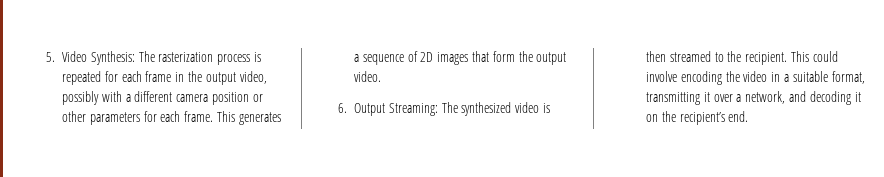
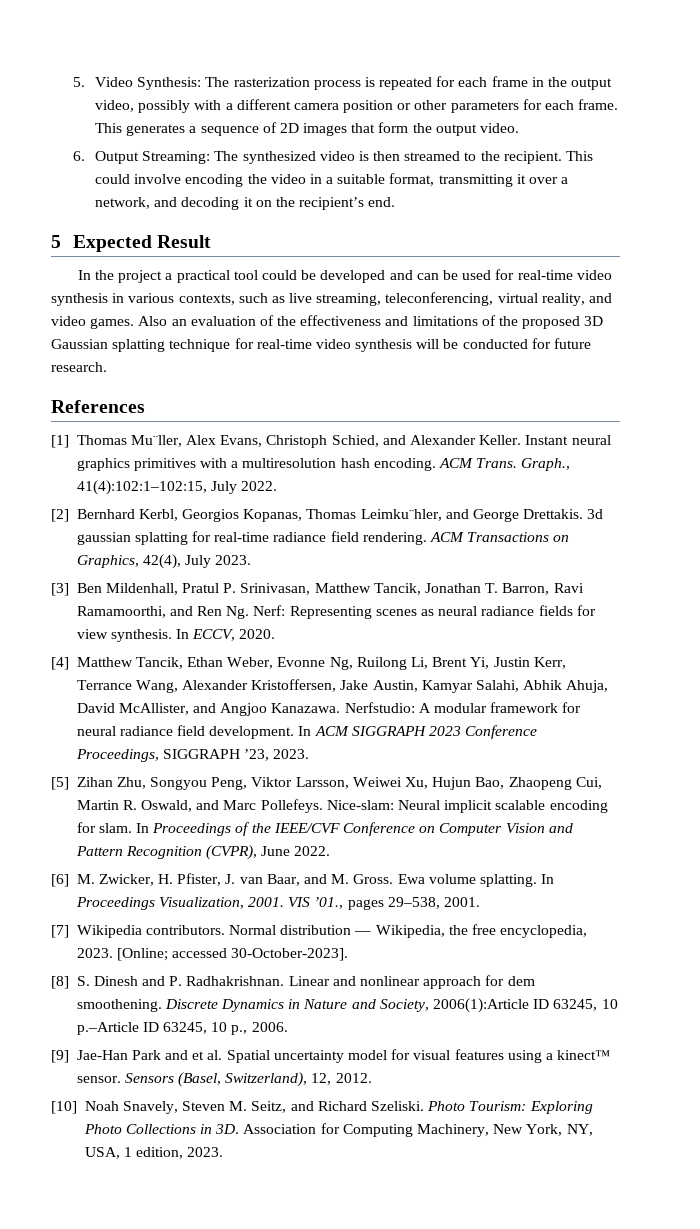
(749, 116) none -> [51,235,212,252] [77,269,612,283] [51,292,613,306] [51,315,604,329] [51,338,592,352] [51,362,107,372] [51,400,145,413] [51,435,611,448] [76,458,571,471] [76,480,278,495] [51,509,604,522] [76,531,570,545] [76,554,252,569] [51,583,584,596] [76,605,596,619] [76,629,276,642] [51,657,566,670] [76,679,609,693] [76,702,582,716] [76,725,538,739] [75,749,310,762] [51,777,602,790] [76,799,608,813] [76,822,573,836] [75,845,331,860] [51,873,555,887] [75,897,481,910] [51,924,588,938] [76,948,349,961] [51,975,535,989] [76,998,618,1013] [76,1022,288,1035] [51,1049,611,1063] [76,1072,372,1087] [51,1101,593,1114] [83,1123,593,1137] [84,1147,224,1159] // 5 Expected Result // In the project a practical tool could be developed and can be used for real-time video synthesis in various contexts, such as live streaming, teleconferencing, virtual reality, and video games. Also an evaluation of the effectiveness and limitations of the proposed 3D Gaussian splatting technique for real-time video synthesis will be conducted for future research. // References // [1] Thomas Mu¨ller, Alex Evans, Christoph Schied, and Alexander Keller. Instant neural graphics primitives with a multiresolution hash encoding. ACM Trans. Graph., 41(4):102:1–102:15, July 2022. // [2] Bernhard Kerbl, Georgios Kopanas, Thomas Leimku¨hler, and George Drettakis. 3d gaussian splatting for real-time radiance field rendering. ACM Transactions on Graphics, 42(4), July 2023. // [3] Ben Mildenhall, Pratul P. Srinivasan, Matthew Tancik, Jonathan T. Barron, Ravi Ramamoorthi, and Ren Ng. Nerf: Representing scenes as neural radiance fields for view synthesis. In ECCV, 2020. // [4] Matthew Tancik, Ethan Weber, Evonne Ng, Ruilong Li, Brent Yi, Justin Kerr, Terrance Wang, Alexander Kristoffersen, Jake Austin, Kamyar Salahi, Abhik Ahuja, David McAllister, and Angjoo Kanazawa. Nerfstudio: A modular framework for neural radiance field development. In ACM SIGGRAPH 2023 Conference Proceedings, SIGGRAPH ’23, 2023. // [5] Zihan Zhu, Songyou Peng, Viktor Larsson, Weiwei Xu, Hujun Bao, Zhaopeng Cui, Martin R. Oswald, and Marc Pollefeys. Nice-slam: Neural implicit scalable encoding for slam. In Proceedings of the IEEE/CVF Conference on Computer Vision and Pattern Recognition (CVPR), June 2022. // [6] M. Zwicker, H. Pfister, J. van Baar, and M. Gross. Ewa volume splatting. In Proceedings Visualization, 2001. VIS ’01., pages 29–538, 2001. // [7] Wikipedia contributors. Normal distribution — Wikipedia, the free encyclopedia, 2023. [Online; accessed 30-October-2023]. // [8] S. Dinesh and P. Radhakrishnan. Linear and nonlinear approach for dem smoothening. Discrete Dynamics in Nature and Society, 2006(1):Article ID 63245, 10 p.–Article ID 63245, 10 p., 2006. // [9] Jae-Han Park and et al. Spatial uncertainty model for visual features using a kinect™ sensor. Sensors (Basel, Switzerland), 12, 2012. // [10] Noah Snavely, Steven M. Seitz, and Richard Szeliski. Photo Tourism: Exploring Photo Collections in 3D. Association for Computing Machinery, New York, NY, USA, 1 edition, 2023.

